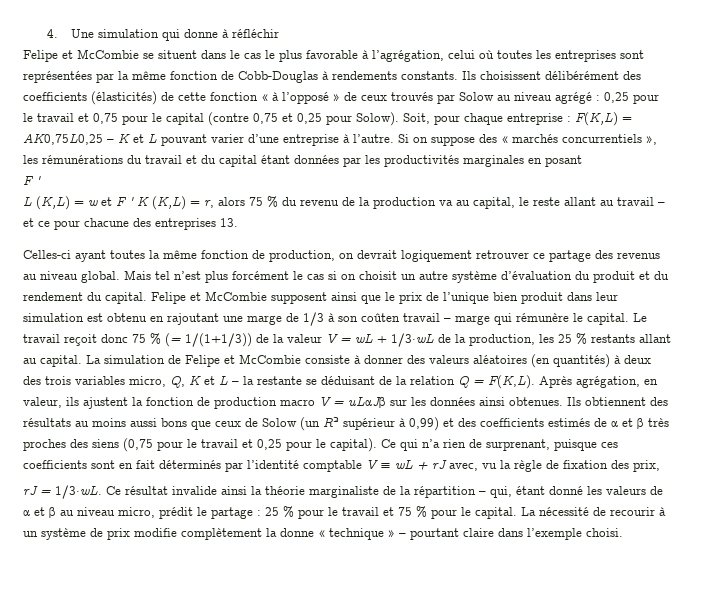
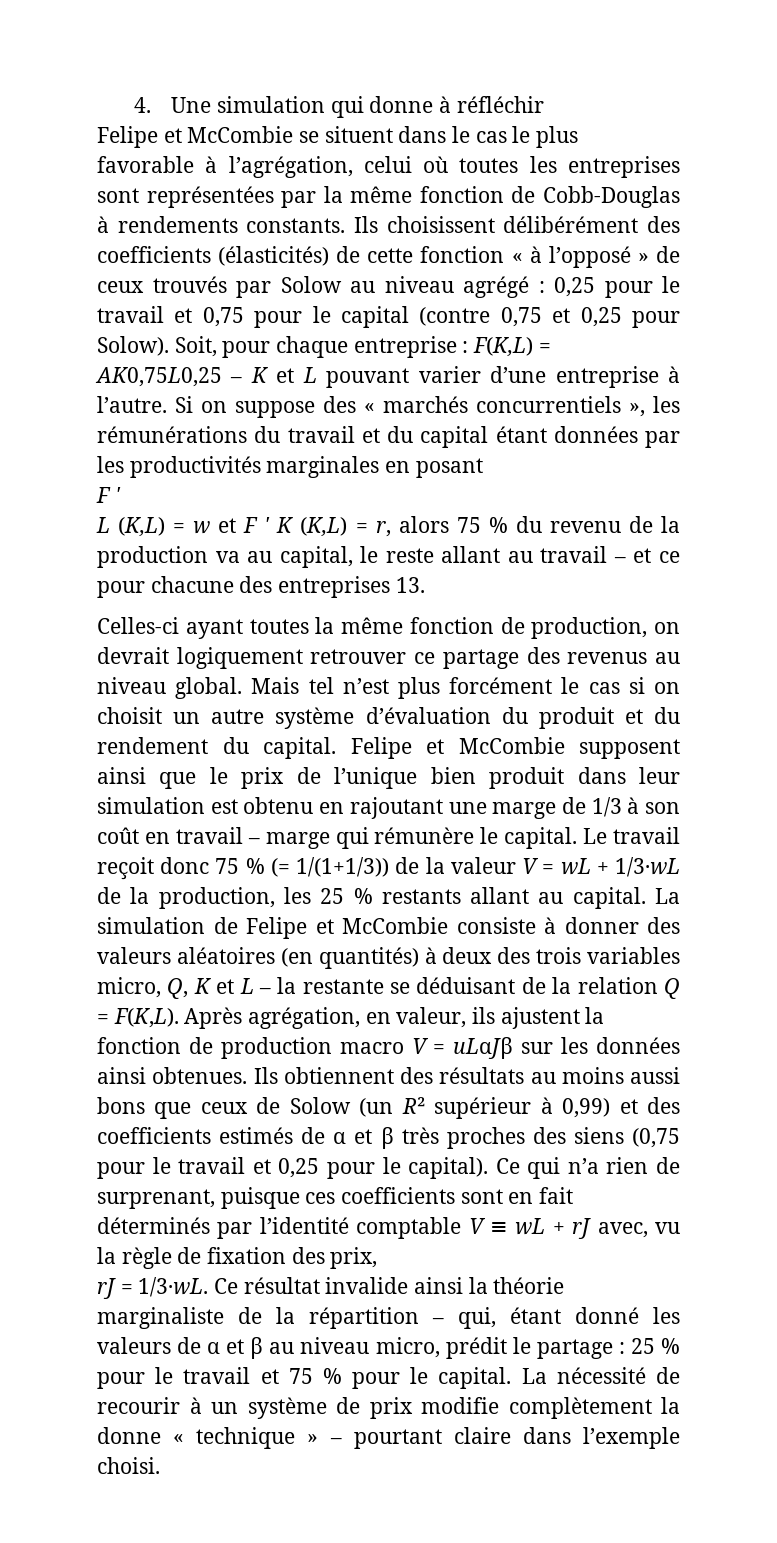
[361,313,400,322] coûten -> [97,827,170,844] coût en

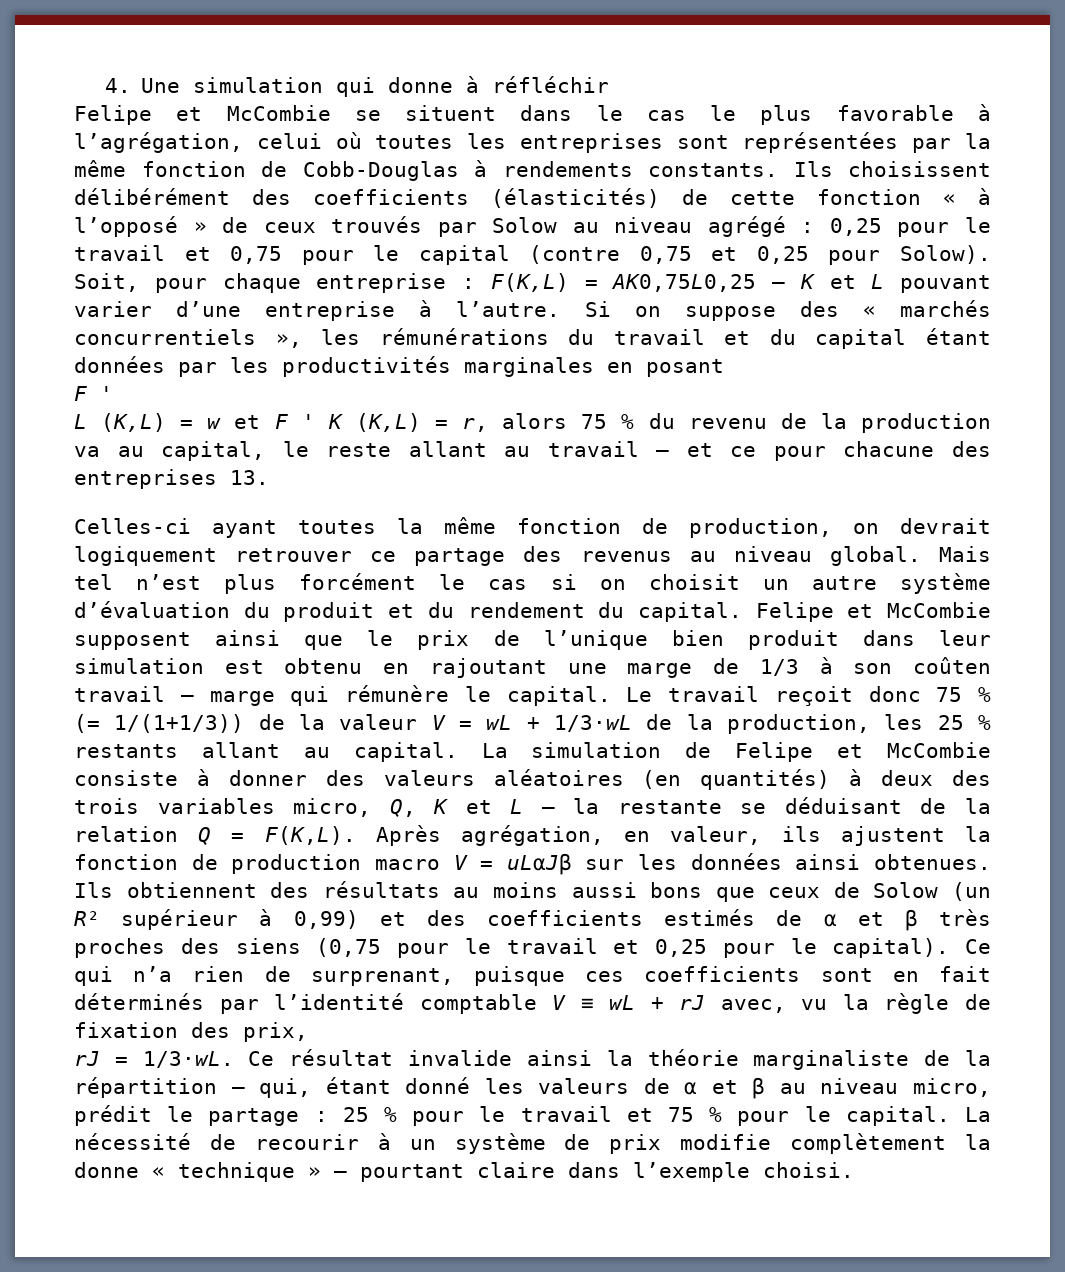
[97,827,170,844] coût en -> [913,657,992,674] coûten

